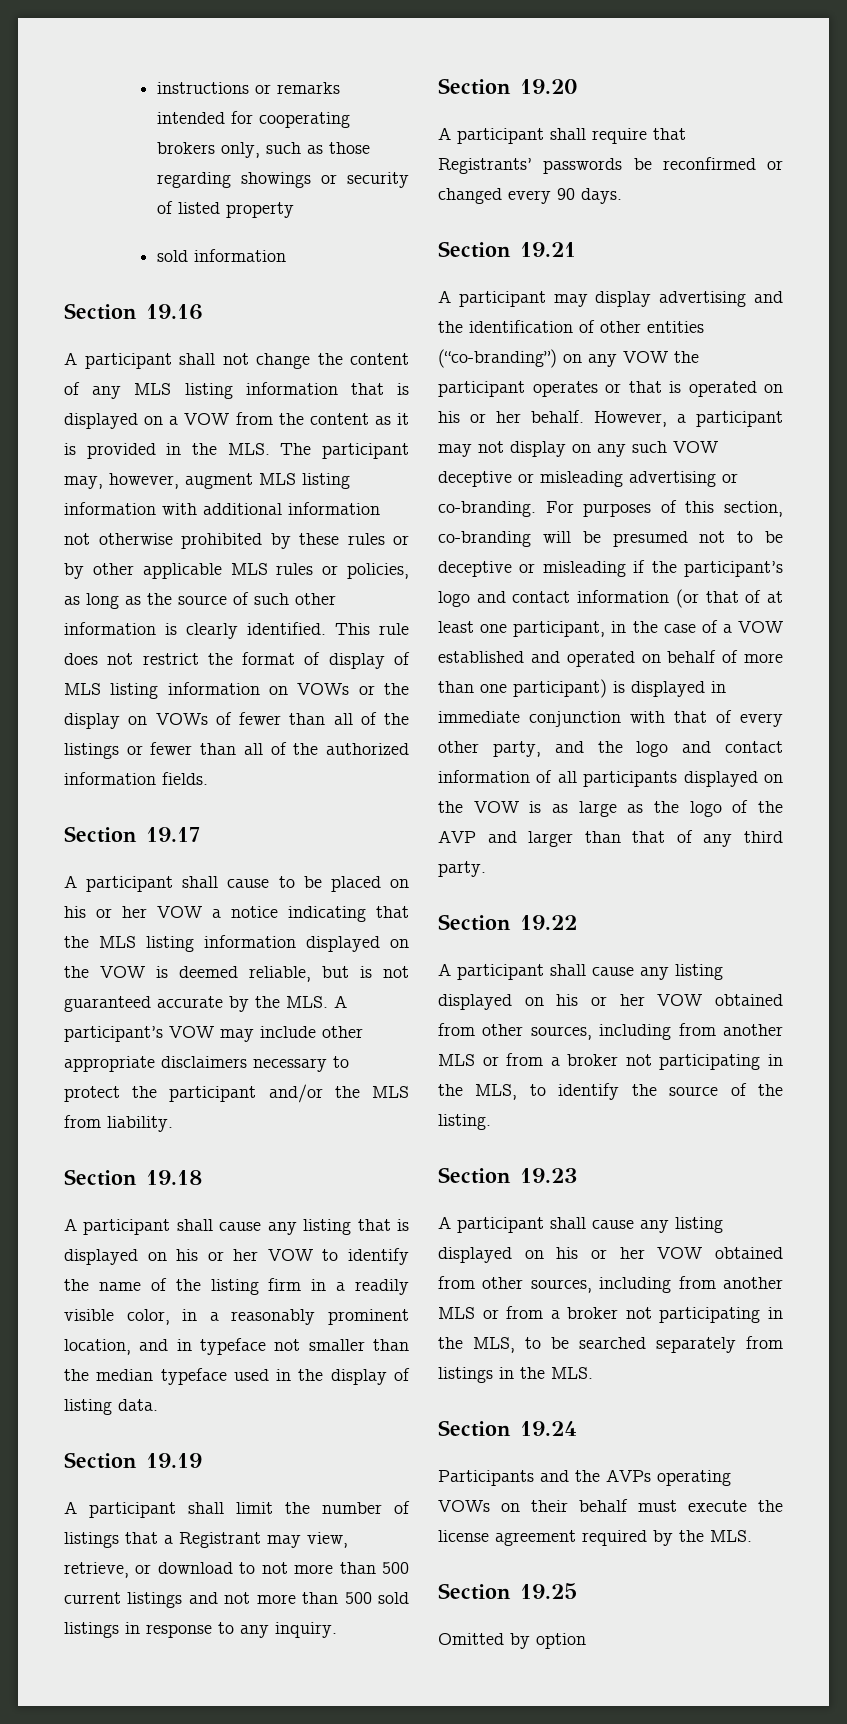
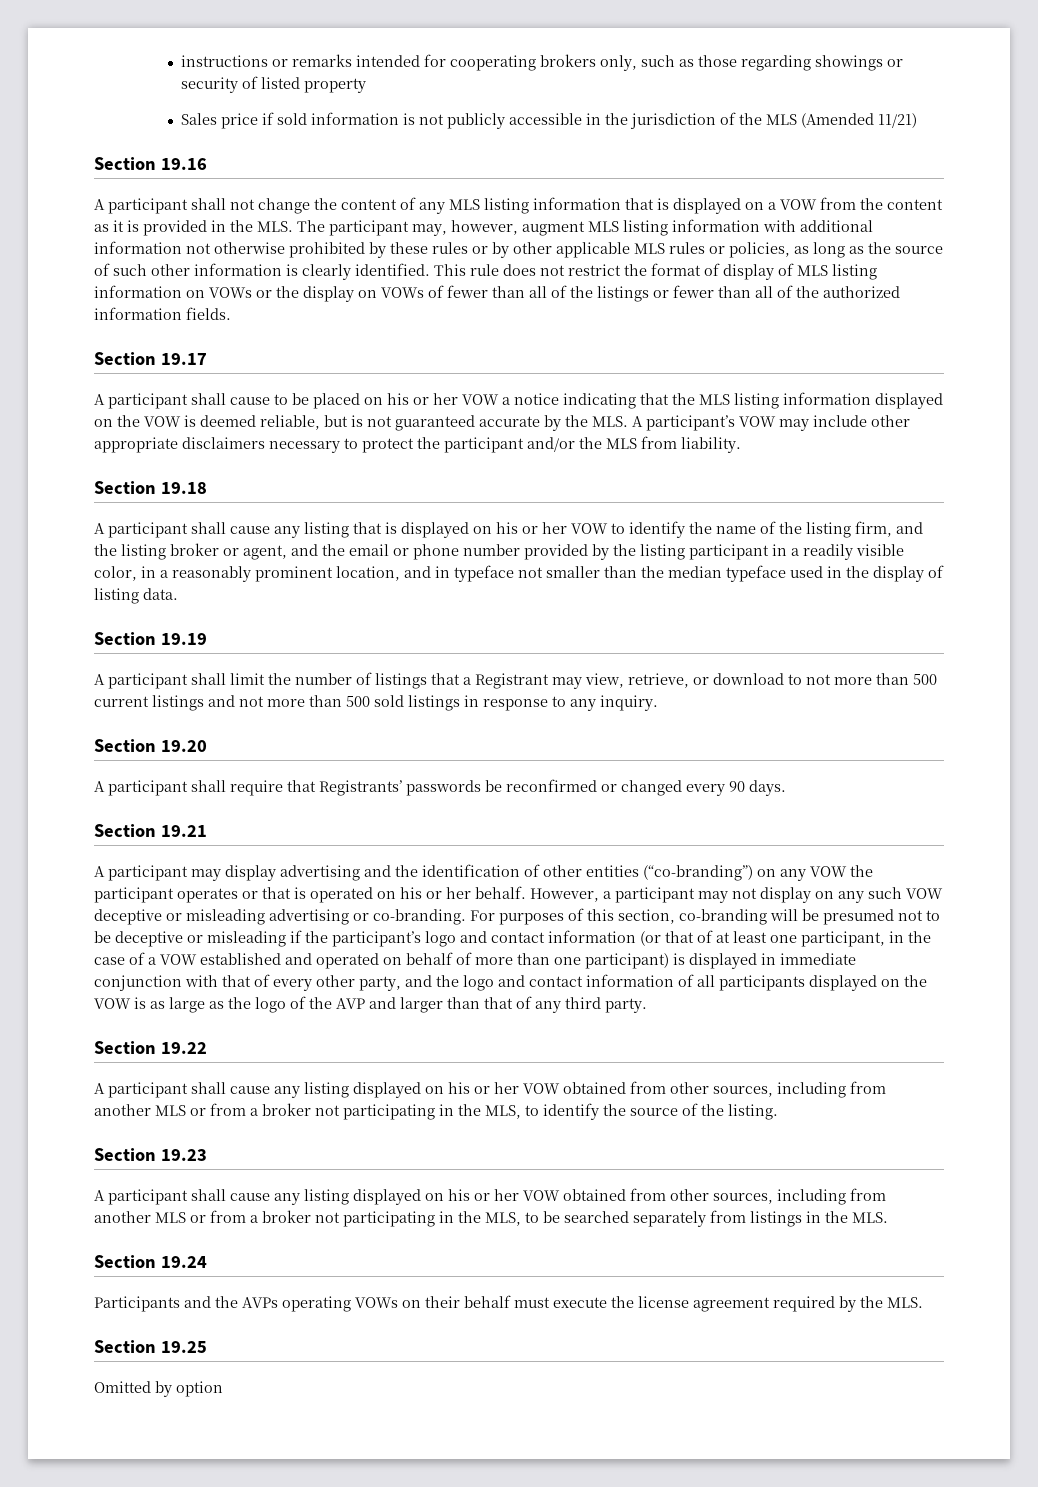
(295, 210) none -> [180,112,274,129] Sales price if
(287, 255) none -> [402,112,917,129] is not publicly accessible in the jurisdiction of the MLS (Amended 11/21)
[268,1278,302,1291] firm -> [855,521,923,537] [94,543,769,560] firm, and the listing broker or agent, and the email or phone number provided by the listing participant

